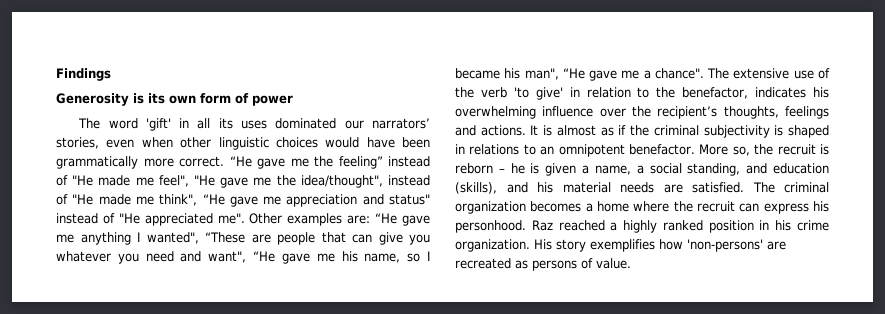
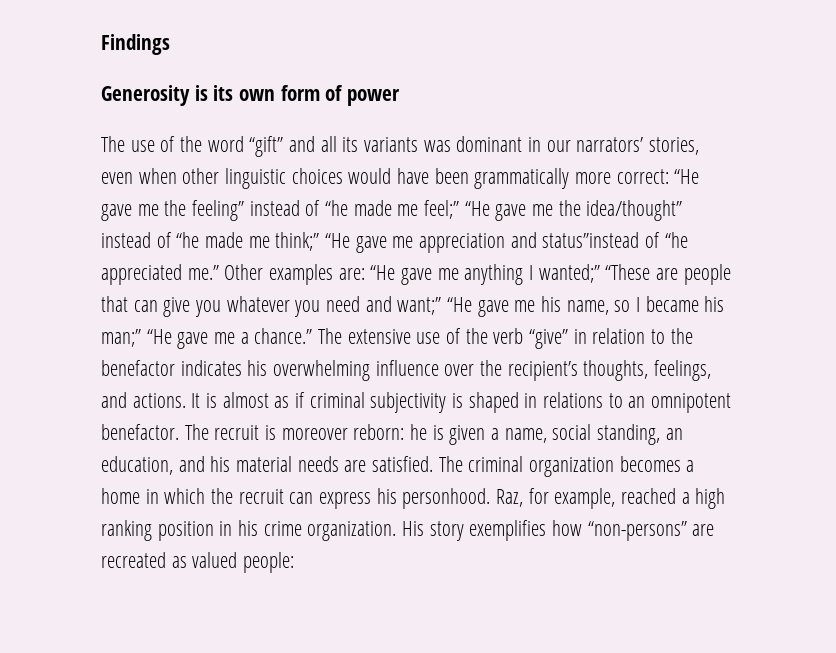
[108,118,337,131] word 'gift' in all its uses dominated -> [130,136,542,157] use of the word “gift” and all its variants was dominant in
[179,156,224,167] correct. -> [616,169,669,184] correct:
[72,175,430,188] [56,194,198,206] "He made me feel", "He gave me the idea/thought", instead of "He made me think", -> [325,200,683,221] [101,232,320,251] “he made me feel;” “He gave me the idea/thought” instead of “he made me think;”
[389,194,431,205] [56,213,245,226] status" instead of "He appreciated me". -> [542,232,688,248] [101,264,219,285] status”instead of “he appreciated me.”
[146,232,199,244] wanted", -> [538,264,600,283] wanted;”
[208,251,247,263] want", -> [397,297,442,315] want;”
[524,68,559,80] man", -> [101,329,141,347] man;”
[654,68,704,79] chance". -> [254,328,313,344] chance.”
[513,87,563,100] 'to give' -> [529,329,569,349] “give”
[682,87,749,99] benefactor, -> [101,360,175,376] benefactor
[785,106,829,119] feelings -> [654,360,712,381] feelings,
[630,125,650,136] the -> (306, 400) none
[699,144,829,156] [455,163,505,174] More so, the recruit is reborn – -> [184,424,405,440] The recruit is moreover reborn:
[636,165,644,174] a -> (547, 435) none
[746,163,829,174] [455,182,497,194] and education (skills), -> [665,428,683,440] [101,456,173,475] an education,
[633,201,670,212] where -> [145,488,206,504] in which
[531,220,703,233] Raz reached a highly ranked -> [496,488,726,509] [101,520,152,541] Raz, for example, reached a high ranking
[687,239,763,252] 'non-persons' -> [587,521,687,541] “non-persons”
[532,258,631,271] persons of value. -> [192,552,295,573] valued people:

